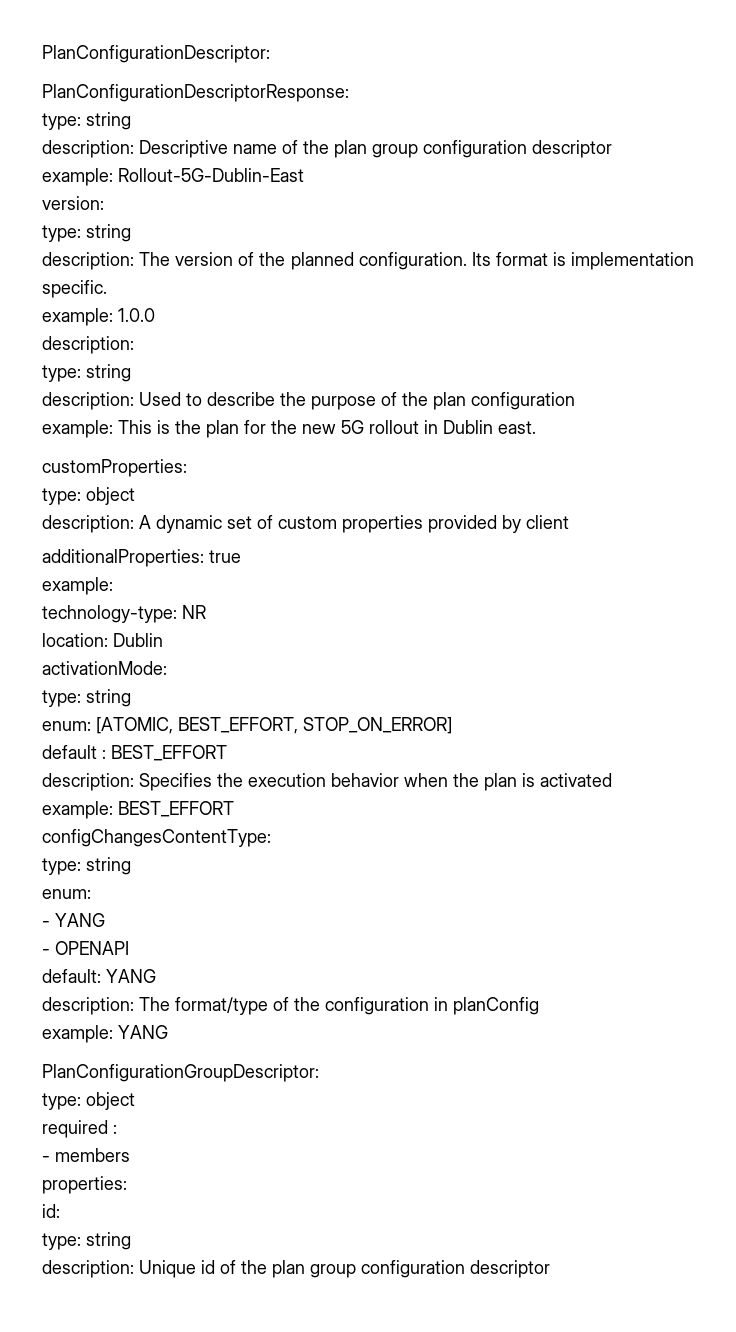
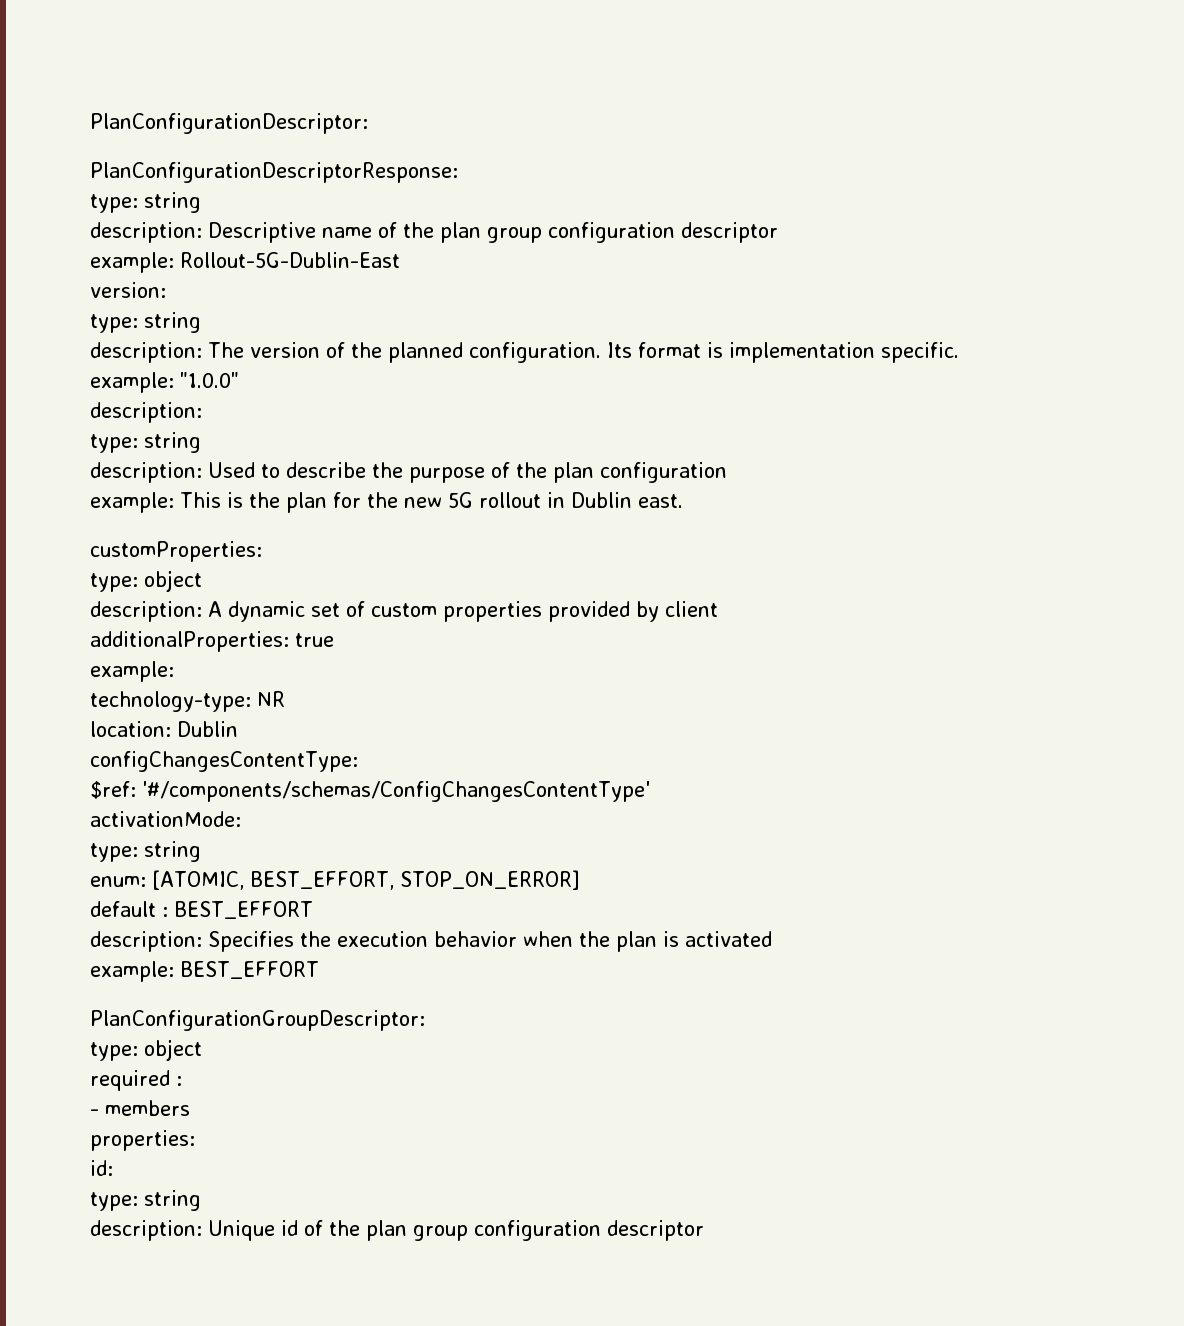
[118,308,155,322] 1.0.0 -> [180,372,239,388] "1.0.0"
(163, 640) none -> [90,751,358,772] [90,781,650,802] // configChangesContentType: // $ref: '#/components/schemas/ConfigChangesContentType'
[42,829,271,847] [42,857,131,875] [42,889,91,899] [42,913,105,927] [42,941,129,955] [42,969,156,983] [42,997,539,1015] [42,1025,168,1043] // configChangesContentType: // type: string // enum: // - YANG // - OPENAPI // default: YANG // description: The format/type of the configuration in planConfig // example: YANG -> (319, 970) none

